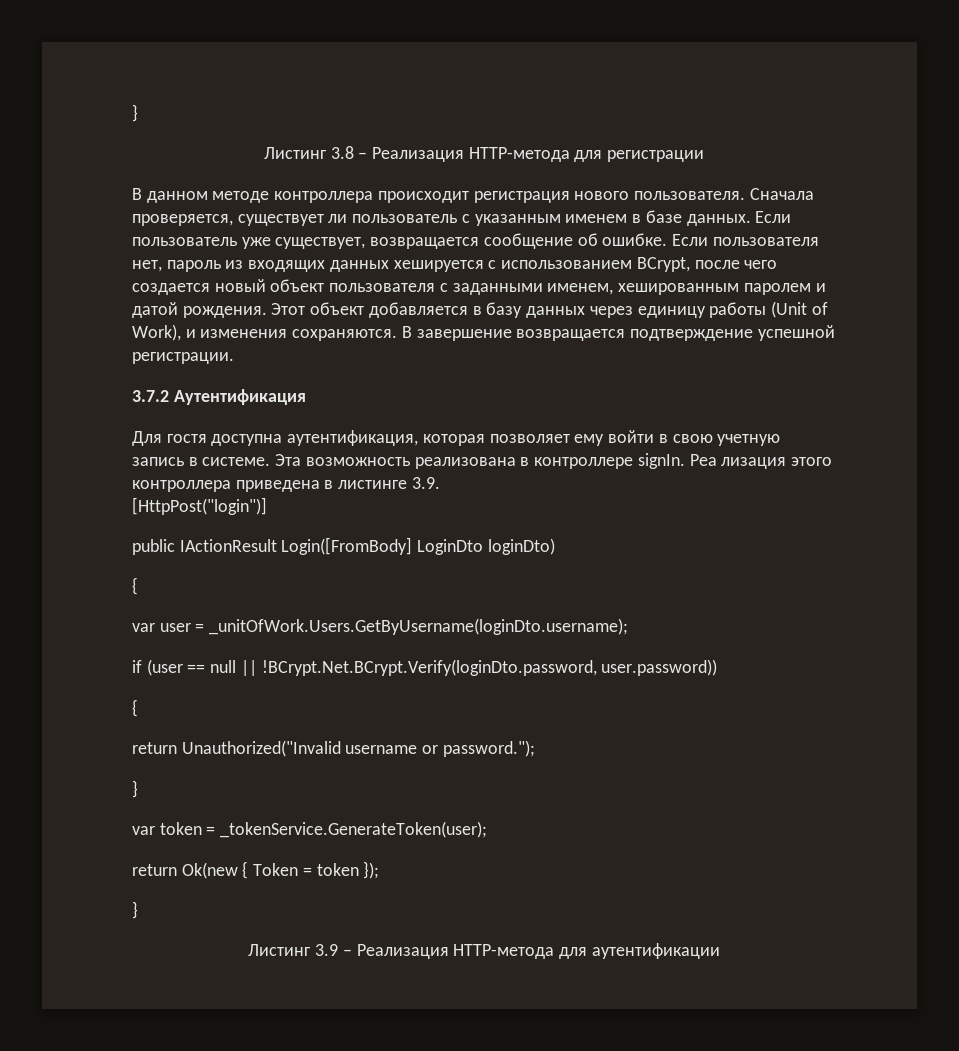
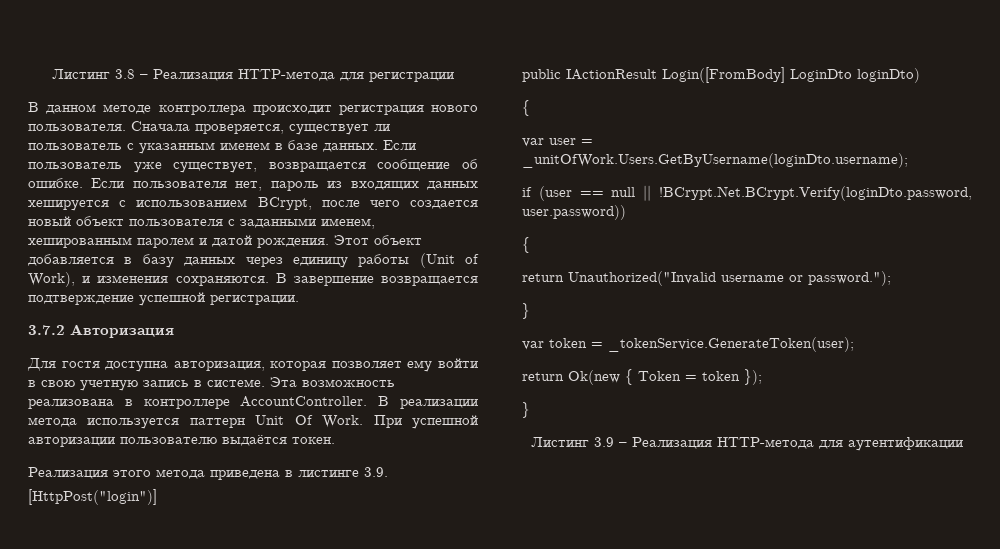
[132,104,138,122] } // -> (52, 74) none
[173,389,306,405] Аутентификация -> [70,324,174,338] Авторизация
[287,430,419,446] аутентификация, -> [173,361,265,371] авторизация,
[637,453,832,469] [132,480,231,492] signIn. Реа лизация этого контроллера -> [240,396,478,409] [28,415,479,429] [28,435,335,447] [28,467,205,479] AccountController. В реализации метода используется паттерн Unit Of Work. При успешной авторизации пользователю выдаётся токен. // Реализация этого метода

